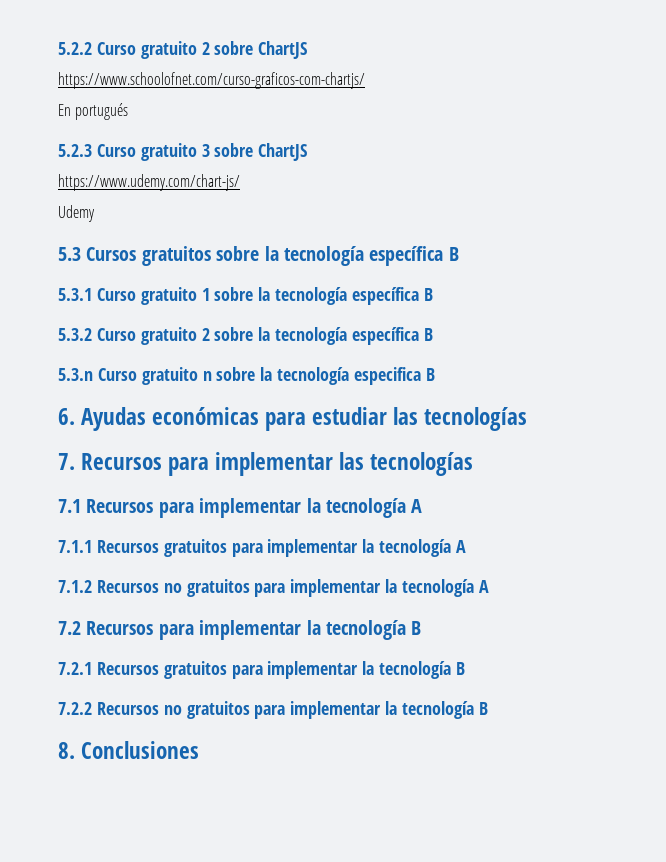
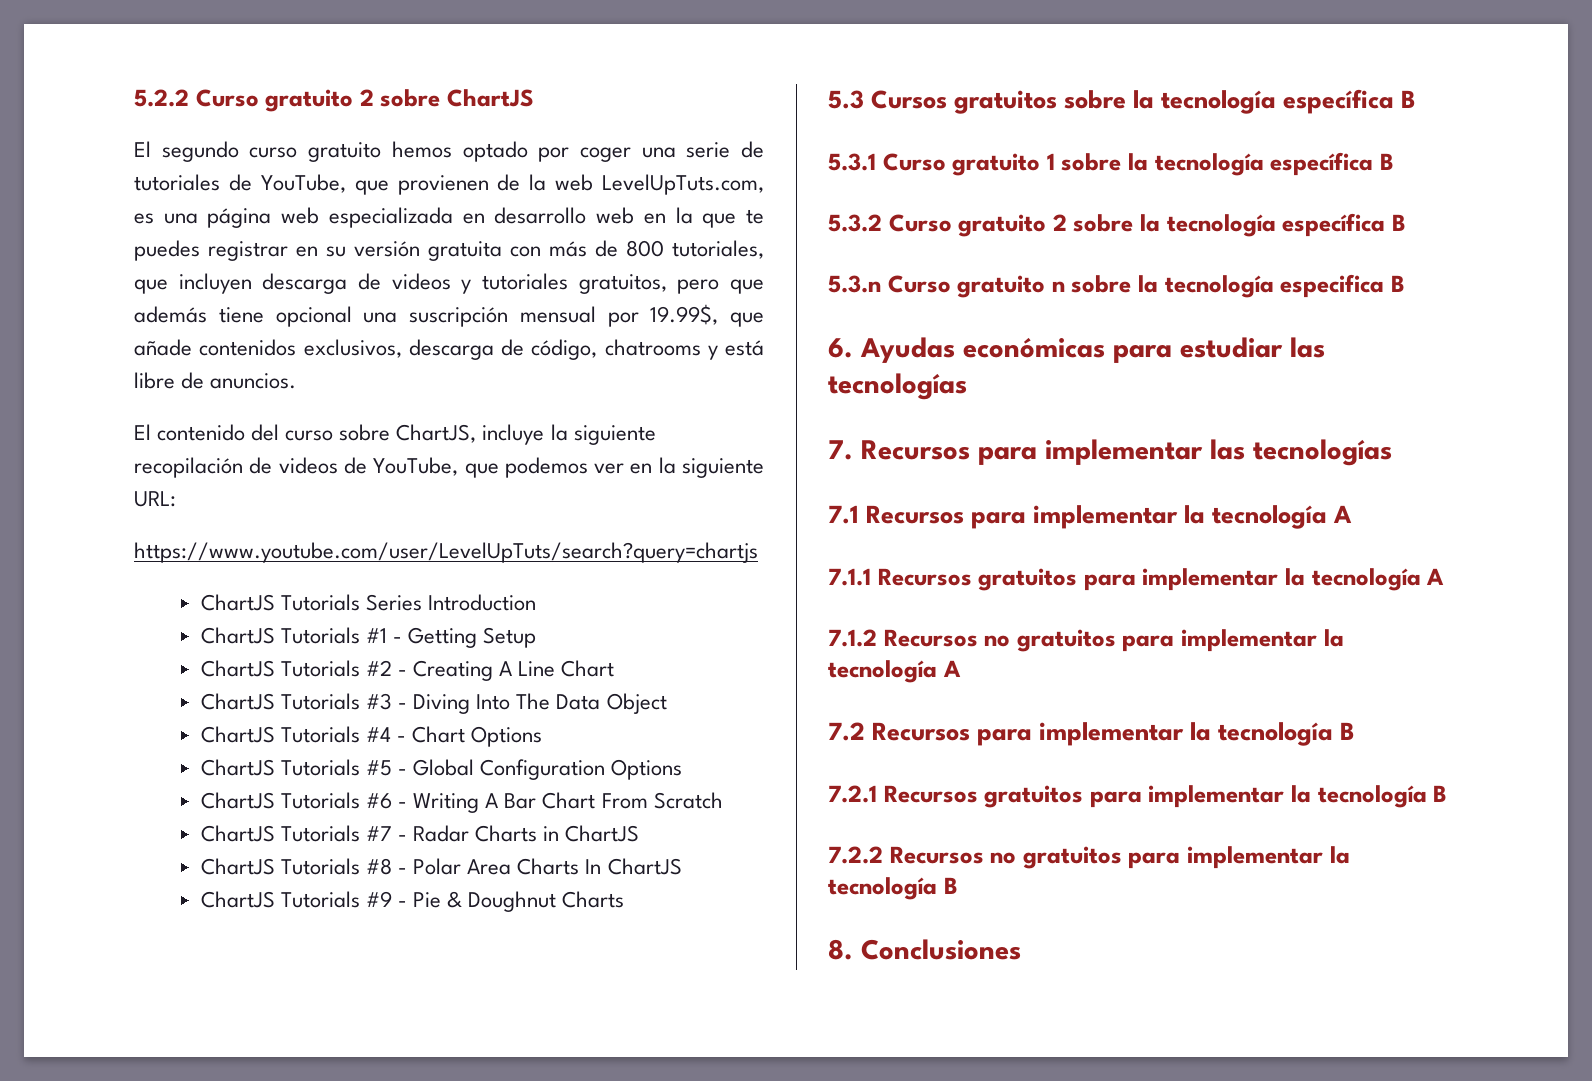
[58,72,365,89] [58,103,129,120] [58,143,308,161] [58,174,240,191] [58,205,95,222] https://www.schoolofnet.com/curso-graficos-com-chartjs/ // En portugués // 5.2.3 Curso gratuito 3 sobre ChartJS // https://www.udemy.com/chart-js/ // Udemy -> [134,141,764,162] [134,174,764,195] [134,207,765,228] [134,240,764,261] [134,273,764,294] [134,304,764,327] [134,339,764,360] [134,372,297,389] [134,424,656,445] [134,457,764,478] [134,491,176,507] [134,542,758,563] [200,594,537,611] [200,627,537,648] [200,660,615,681] [200,693,667,714] [200,726,543,747] [200,759,683,780] [200,792,723,813] [200,825,640,842] [200,858,682,875] [200,891,625,912] El segundo curso gratuito hemos optado por coger una serie de tutoriales de YouTube, que provienen de la web LevelUpTuts.com, es una página web especializada en desarrollo web en la que te puedes registrar en su versión gratuita con más de 800 tutoriales, que incluyen descarga de videos y tutoriales gratuitos, pero que además tiene opcional una suscripción mensual por 19.99$, que añade contenidos exclusivos, descarga de código, chatrooms y está libre de anuncios. // El contenido del curso sobre ChartJS, incluye la siguiente recopilación de videos de YouTube, que podemos ver en la siguiente URL: // https://www.youtube.com/user/LevelUpTuts/search?query=chartjs // ChartJS Tutorials Series Introduction // ChartJS Tutorials #1 - Getting Setup // ChartJS Tutorials #2 - Creating A Line Chart // ChartJS Tutorials #3 - Diving Into The Data Object // ChartJS Tutorials #4 - Chart Options // ChartJS Tutorials #5 - Global Configuration Options // ChartJS Tutorials #6 - Writing A Bar Chart From Scratch // ChartJS Tutorials #7 - Radar Charts in ChartJS // ChartJS Tutorials #8 - Polar Area Charts In ChartJS // ChartJS Tutorials #9 - Pie & Doughnut Charts

